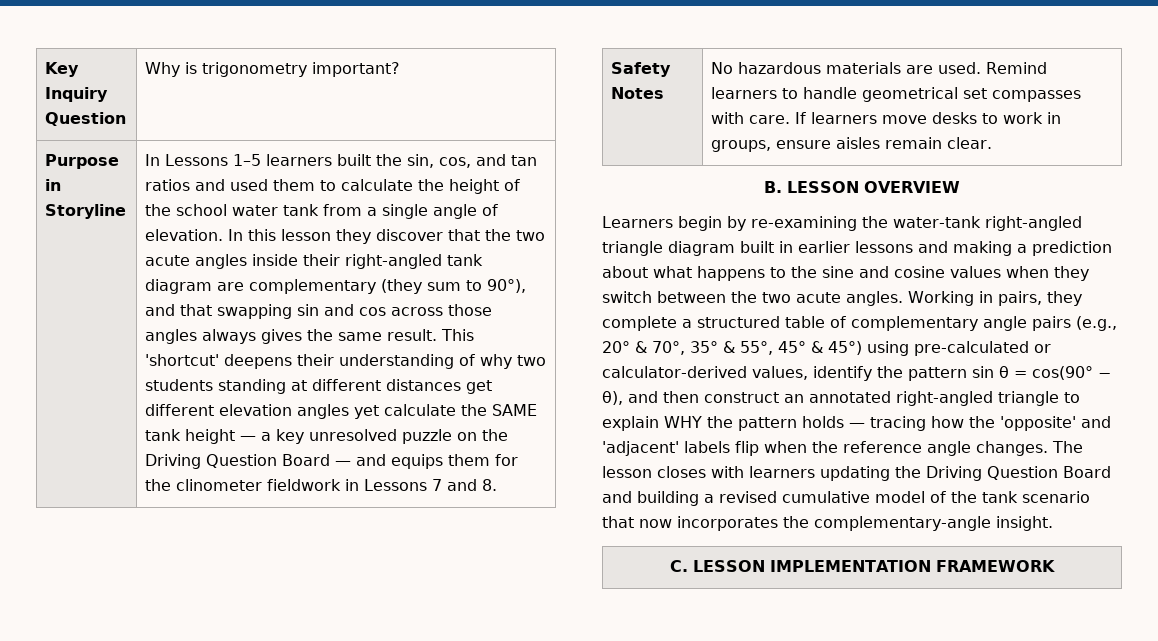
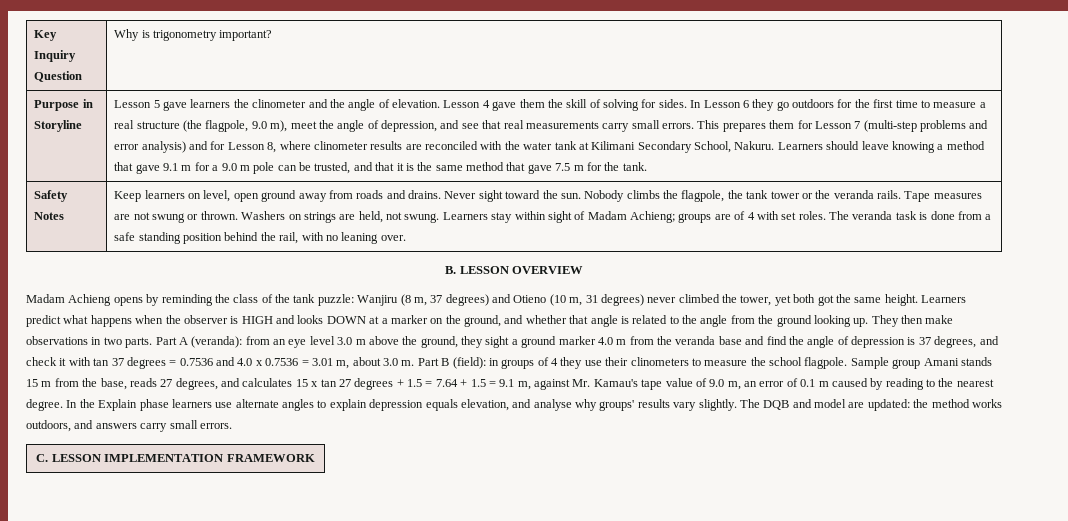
[144,154,537,168] [144,179,520,194] [144,204,498,219] [144,229,545,244] [144,254,483,269] [144,279,526,294] [144,304,492,319] [144,329,474,344] [144,354,546,369] [144,379,492,394] [144,404,537,419] [144,429,508,444] [144,454,518,469] [144,479,497,491] [610,62,671,77] [610,87,664,99] [710,62,1047,74] [710,87,1081,102] [710,112,1061,124] [710,137,992,152] [764,181,960,193] [602,216,1082,231] [602,241,1112,256] [602,266,1089,281] [602,291,1082,306] [602,316,1117,331] [602,341,1051,356] [602,366,1111,381] [602,391,1080,406] [602,416,1111,431] [602,441,1083,456] [602,466,1111,481] [602,491,1090,506] [602,516,1053,531] In Lessons 1–5 learners built the sin, cos, and tan ratios and used them to calculate the height of the school water tank from a single angle of elevation. In this lesson they discover that the two acute angles inside their right-angled tank diagram are complementary (they sum to 90°), and that swapping sin and cos across those angles always gives the same result. This 'shortcut' deepens their understanding of why two students standing at different distances get different elevation angles yet calculate the SAME tank height — a key unresolved puzzle on the Driving Question Board — and equips them for the clinometer fieldwork in Lessons 7 and 8. // Safety Notes | No hazardous materials are used. Remind learners to handle geometrical set compasses with care. If learners move desks to work in groups, ensure aisles remain clear. // B. LESSON OVERVIEW // Learners begin by re-examining the water-tank right-angled triangle diagram built in earlier lessons and making a prediction about what happens to the sine and cosine values when they switch between the two acute angles. Working in pairs, they complete a structured table of complementary angle pairs (e.g., 20° & 70°, 35° & 55°, 45° & 45°) using pre-calculated or calculator-derived values, identify the pattern sin θ = cos(90° − θ), and then construct an annotated right-angled triangle to explain WHY the pattern holds — tracing how the 'opposite' and 'adjacent' labels flip when the reference angle changes. The lesson closes with learners updating the Driving Question Board and building a revised cumulative model of the tank scenario that now incorporates the complementary-angle insight. -> [114,99,986,111] [114,120,989,132] [114,141,985,153] [114,162,647,174] [34,190,69,202] [34,212,65,220] [114,190,982,202] [114,211,992,223] [114,232,406,244] [445,266,583,274] [26,294,966,306] [26,315,954,327] [26,336,999,348] [26,357,992,369] [26,378,994,390] [26,399,1002,411] [26,420,232,432] Lesson 5 gave learners the clinometer and the angle of elevation. Lesson 4 gave them the skill of solving for sides. In Lesson 6 they go outdoors for the first time to measure a real structure (the flagpole, 9.0 m), meet the angle of depression, and see that real measurements carry small errors. This prepares them for Lesson 7 (multi-step problems and error analysis) and for Lesson 8, where clinometer results are reconciled with the water tank at Kilimani Secondary School, Nakuru. Learners should leave knowing a method that gave 9.1 m for a 9.0 m pole can be trusted, and that it is the same method that gave 7.5 m for the tank. // Safety Notes | Keep learners on level, open ground away from roads and drains. Never sight toward the sun. Nobody climbs the flagpole, the tank tower or the veranda rails. Tape measures are not swung or thrown. Washers on strings are held, not swung. Learners stay within sight of Madam Achieng; groups are of 4 with set roles. The veranda task is done from a safe standing position behind the rail, with no leaning over. // B. LESSON OVERVIEW // Madam Achieng opens by reminding the class of the tank puzzle: Wanjiru (8 m, 37 degrees) and Otieno (10 m, 31 degrees) never climbed the tower, yet both got the same height. Learners predict what happens when the observer is HIGH and looks DOWN at a marker on the ground, and whether that angle is related to the angle from the ground looking up. They then make observations in two parts. Part A (veranda): from an eye level 3.0 m above the ground, they sight a ground marker 4.0 m from the veranda base and find the angle of depression is 37 degrees, and check it with tan 37 degrees = 0.7536 and 4.0 x 0.7536 = 3.01 m, about 3.0 m. Part B (field): in groups of 4 they use their clinometers to measure the school flagpole. Sample group Amani stands 15 m from the base, reads 27 degrees, and calculates 15 x tan 27 degrees + 1.5 = 7.64 + 1.5 = 9.1 m, against Mr. Kamau's tape value of 9.0 m, an error of 0.1 m caused by reading to the nearest degree. In the Explain phase learners use alternate angles to explain depression equals elevation, and analyse why groups' results vary slightly. The DQB and model are updated: the method works outdoors, and answers carry small errors.

